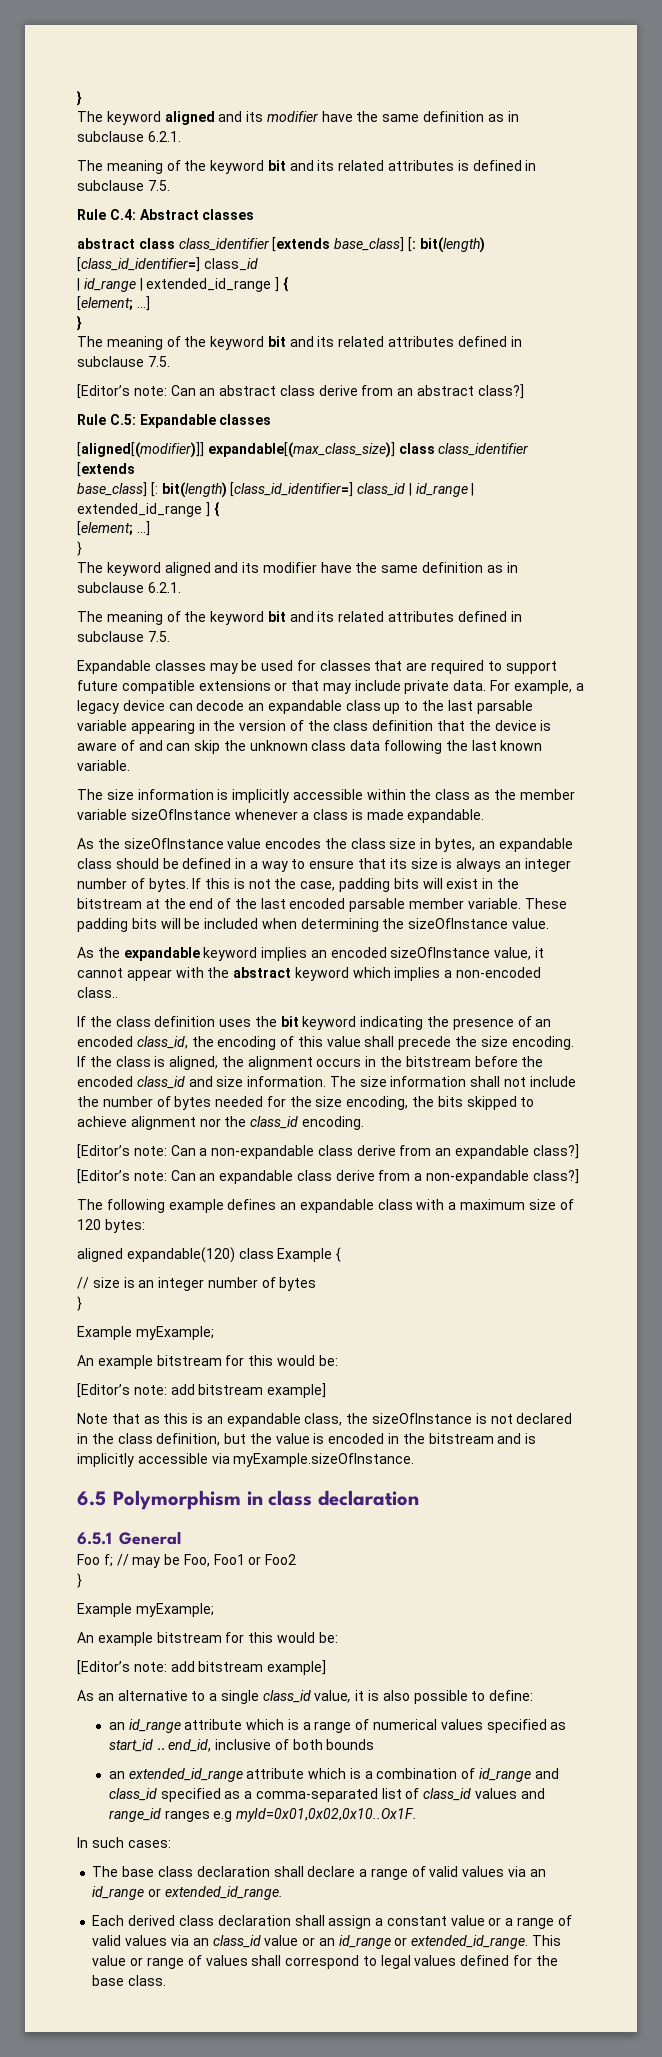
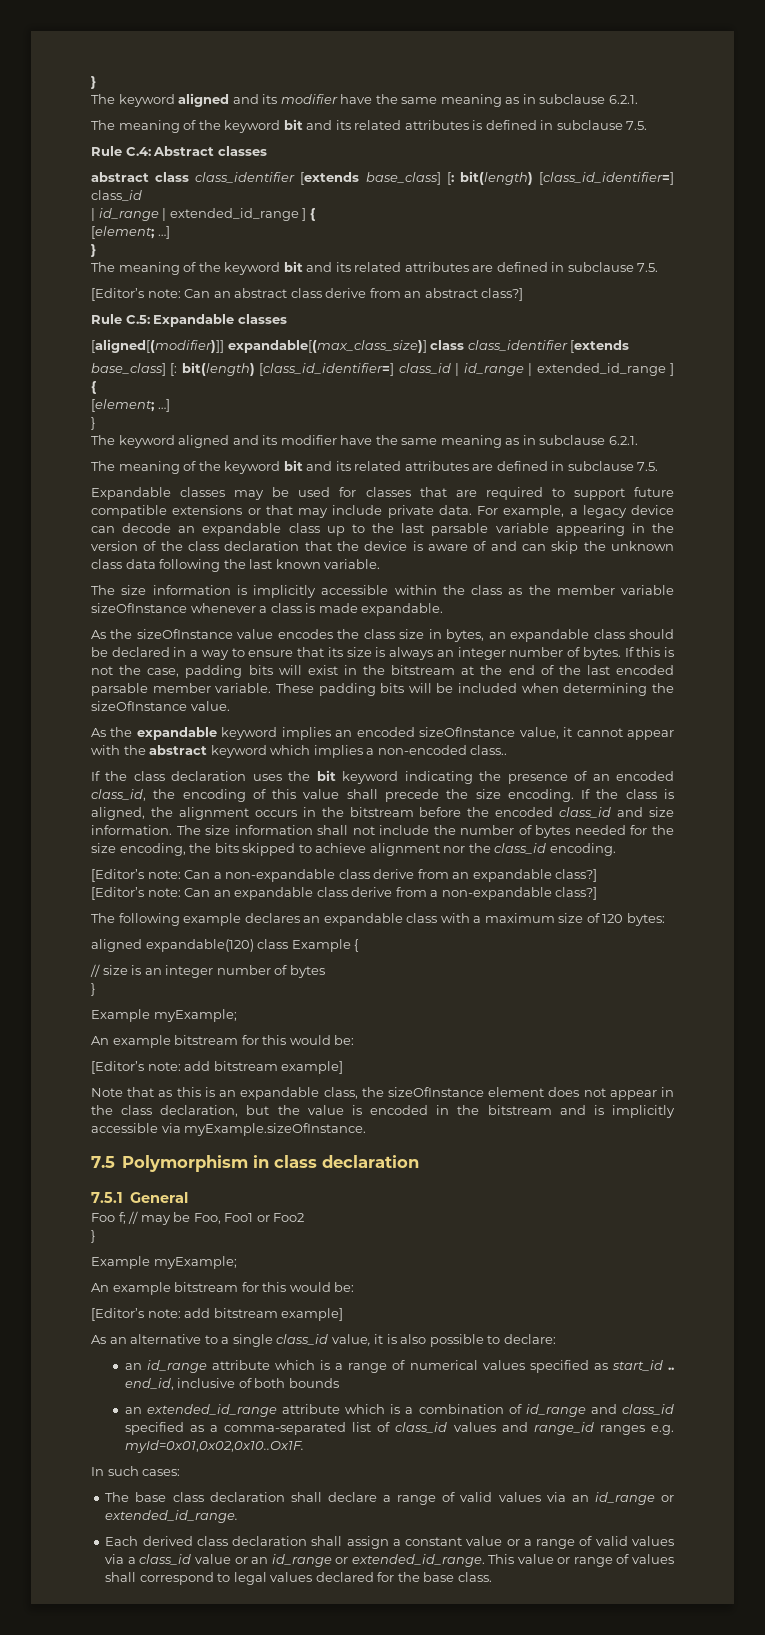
[423,111,485,122] definition -> [440,94,502,107] meaning
(455, 341) none -> [472,265,494,272] are
[422,562,484,573] definition -> [440,435,502,448] meaning
(455, 616) none -> [472,464,494,471] are
[372,720,434,731] definition -> [224,541,300,551] declaration
[182,858,232,869] defined -> [111,647,170,657] declared
[154,1016,216,1027] definition -> [171,771,247,781] declaration
[227,1199,277,1210] defines -> [244,913,300,923] declares
[475,1413,573,1424] is not declared -> [488,1087,657,1100] element does not appear
[156,1433,221,1446] definition, -> [160,1105,239,1117] declaration,
[77,1491,106,1506] 6.5 -> [91,1156,115,1168] 7.5
[77,1532,112,1545] 6.5.1 -> [91,1192,123,1203] 7.5.1
[489,1690,534,1701] define: -> [503,1334,556,1344] declare:
[213,1811,233,1822] e.g -> [650,1425,674,1435] e.g.
[192,1938,209,1946] an -> [127,1557,136,1564] a
[460,1955,510,1966] defined -> [315,1572,374,1582] declared

